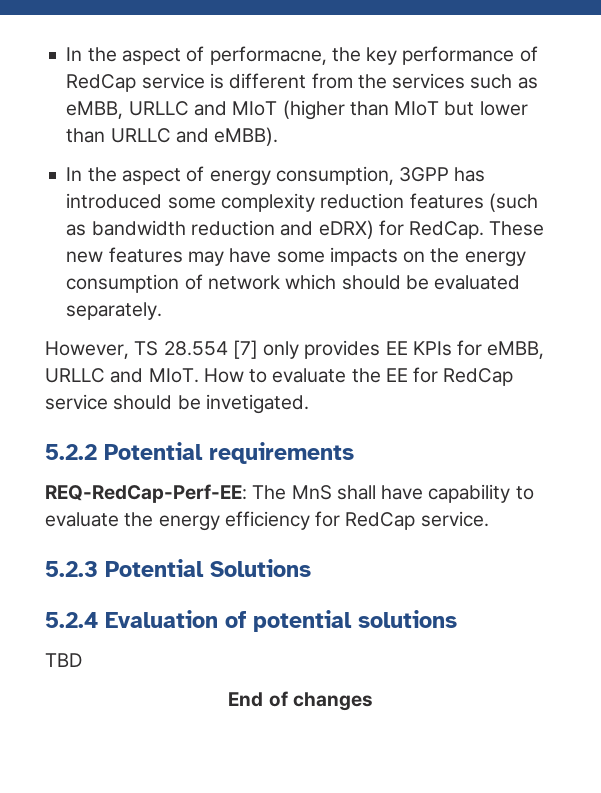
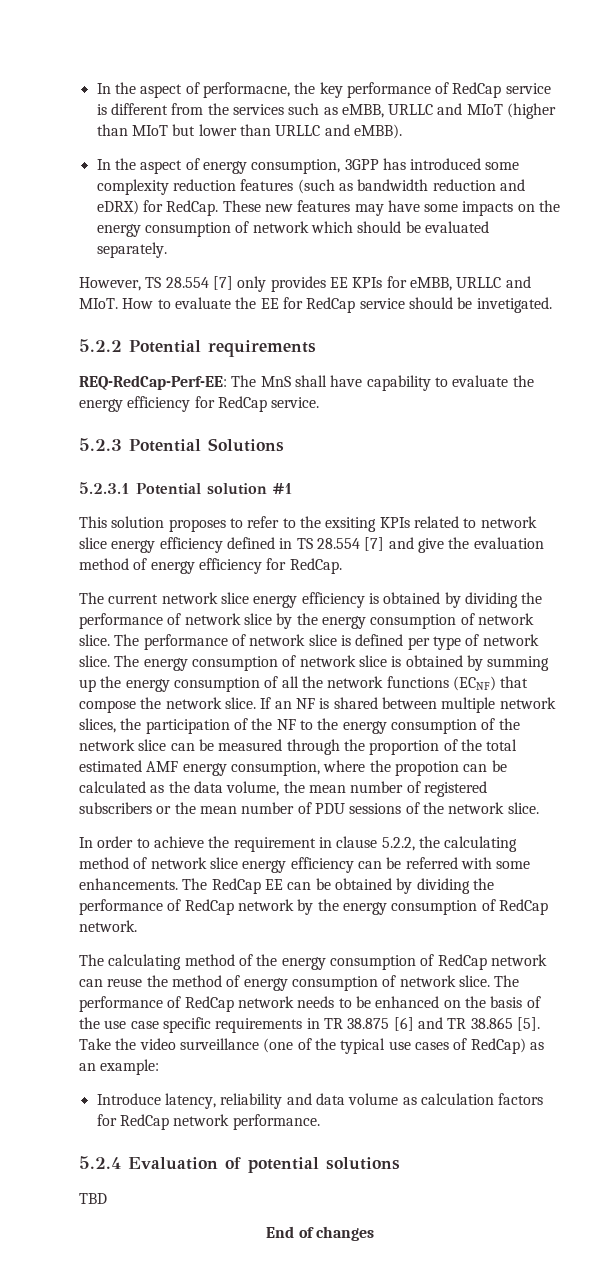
(311, 568) none -> [79,482,293,495] [79,516,537,532] [79,537,544,553] [79,558,342,574] [79,592,543,608] [79,613,534,629] [79,634,539,650] [79,655,550,671] [79,676,529,692] [79,697,556,713] [79,718,520,734] [79,739,518,755] [79,760,507,776] [79,781,487,797] [79,802,539,814] [79,836,518,852] [79,857,531,873] [79,878,494,894] [79,899,548,915] [79,920,137,932] [79,954,547,970] [79,975,520,991] [79,996,541,1012] [79,1017,540,1033] [79,1038,544,1054] [79,1059,160,1075] [96,1093,544,1109] [96,1114,320,1130] // 5.2.3.1 Potential solution #1 // This solution proposes to refer to the exsiting KPIs related to network slice energy efficiency defined in TS 28.554 [7] and give the evaluation method of energy efficiency for RedCap. // The current network slice energy efficiency is obtained by dividing the performance of network slice by the energy consumption of network slice. The performance of network slice is defined per type of network slice. The energy consumption of network slice is obtained by summing up the energy consumption of all the network functions (ECNF) that compose the network slice. If an NF is shared between multiple network slices, the participation of the NF to the energy consumption of the network slice can be measured through the proportion of the total estimated AMF energy consumption, where the propotion can be calculated as the data volume, the mean number of registered subscribers or the mean number of PDU sessions of the network slice. // In order to achieve the requirement in clause 5.2.2, the calculating method of network slice energy efficiency can be referred with some enhancements. The RedCap EE can be obtained by dividing the performance of RedCap network by the energy consumption of RedCap network. // The calculating method of the energy consumption of RedCap network can reuse the method of energy consumption of network slice. The performance of RedCap network needs to be enhanced on the basis of the use case specific requirements in TR 38.875 [6] and TR 38.865 [5]. Take the video surveillance (one of the typical use cases of RedCap) as an example: // Introduce latency, reliability and data volume as calculation factors for RedCap network performance.

